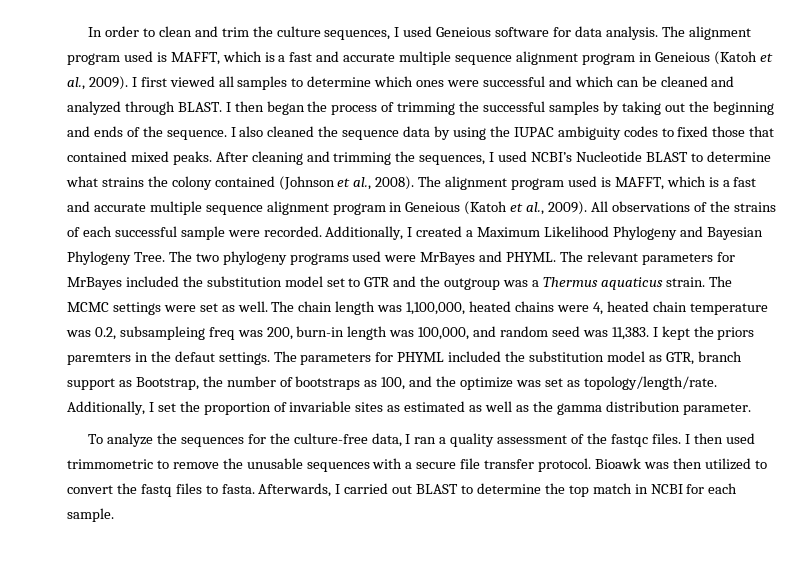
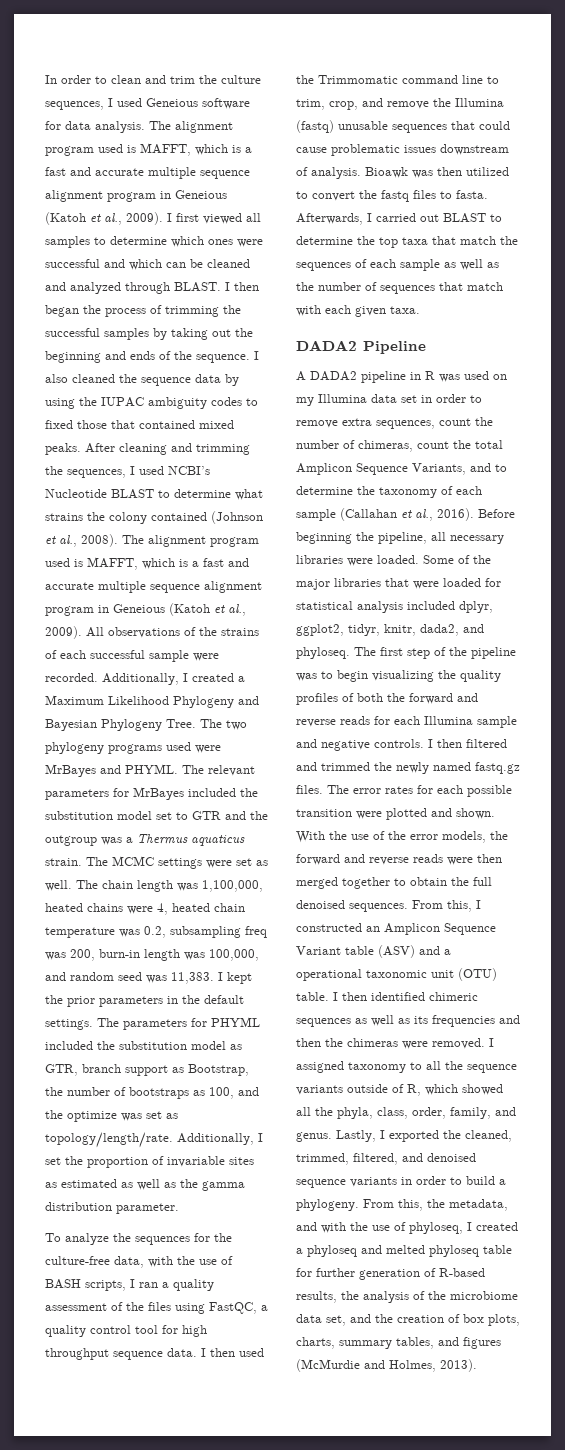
[119,326,205,340] subsampleing -> [170,926,241,938] subsampling
[717,327,755,340] [67,353,131,365] priors paremters -> [67,996,163,1007] prior parameters
[174,351,215,362] defaut -> [204,995,244,1004] default
(402, 440) none -> [148,1256,233,1267] [45,1279,126,1291] with the use of BASH scripts,
[610,433,755,447] [67,458,592,472] fastqc files. I then used trimmometric to remove the unusable sequences with a secure file transfer protocol. -> [148,1302,268,1314] [45,1325,207,1337] [45,1348,264,1360] [296,75,499,84] [296,98,504,110] [296,120,510,133] [296,144,509,156] [296,167,361,179] files using FastQC, a quality control tool for high throughput sequence data. I then used the Trimmomatic command line to trim, crop, and remove the Illumina (fastq) unusable sequences that could cause problematic issues downstream of analysis.
[592,483,738,494] [67,508,114,522] match in NCBI for each sample. -> [402,236,518,245] [296,259,499,271] [296,282,503,294] [296,305,420,317] [296,340,426,354] [296,371,507,383] [296,394,482,406] [296,417,493,429] [296,440,503,452] [296,463,507,475] [296,486,482,498] [296,508,515,521] [296,532,504,544] [296,555,491,566] [296,578,501,590] [296,601,493,613] [296,624,484,636] [296,647,516,659] [296,670,501,682] [296,693,478,705] [296,716,517,728] [296,739,507,751] [296,762,520,774] [296,785,512,797] [296,808,495,820] [296,831,508,843] [296,854,502,865] [296,877,492,889] [296,900,481,912] [296,923,496,935] [296,945,451,958] [296,968,497,981] [296,992,478,1001] [296,1015,520,1027] [296,1038,494,1049] [296,1061,517,1073] [296,1084,503,1096] [296,1107,516,1119] [296,1130,512,1142] [296,1153,476,1165] [296,1176,506,1188] [296,1199,508,1211] [296,1222,518,1234] [296,1245,512,1257] [296,1268,485,1280] [296,1291,518,1303] [296,1314,520,1326] [296,1337,501,1349] [296,1359,477,1372] taxa that match the sequences of each sample as well as the number of sequences that match with each given taxa. // DADA2 Pipeline // A DADA2 pipeline in R was used on my Illumina data set in order to remove extra sequences, count the number of chimeras, count the total Amplicon Sequence Variants, and to determine the taxonomy of each sample (Callahan et al., 2016). Before beginning the pipeline, all necessary libraries were loaded. Some of the major libraries that were loaded for statistical analysis included dplyr, ggplot2, tidyr, knitr, dada2, and phyloseq. The first step of the pipeline was to begin visualizing the quality profiles of both the forward and reverse reads for each Illumina sample and negative controls. I then filtered and trimmed the newly named fastq.gz files. The error rates for each possible transition were plotted and shown. With the use of the error models, the forward and reverse reads were then merged together to obtain the full denoised sequences. From this, I constructed an Amplicon Sequence Variant table (ASV) and a operational taxonomic unit (OTU) table. I then identified chimeric sequences as well as its frequencies and then the chimeras were removed. I assigned taxonomy to all the sequence variants outside of R, which showed all the phyla, class, order, family, and genus. Lastly, I exported the cleaned, trimmed, filtered, and denoised sequence variants in order to build a phylogeny. From this, the metadata, and with the use of phyloseq, I created a phyloseq and melted phyloseq table for further generation of R-based results, the analysis of the microbiome data set, and the creation of box plots, charts, summary tables, and figures (McMurdie and Holmes, 2013).

